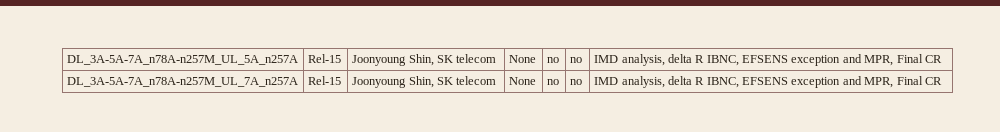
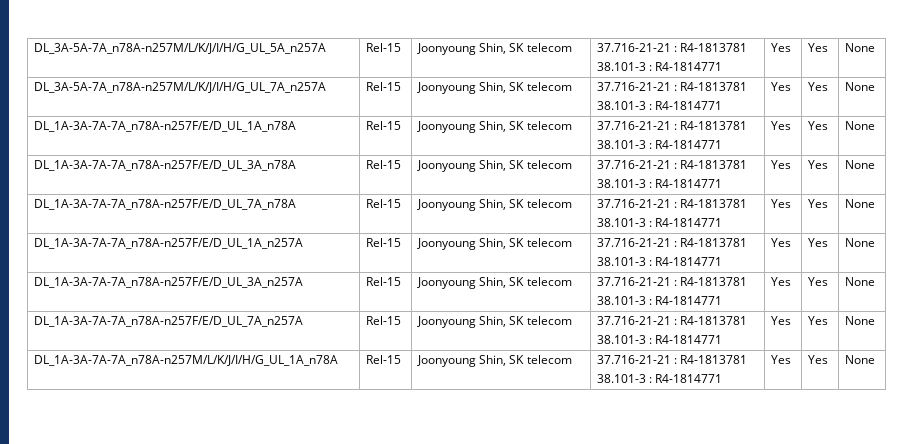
[67,55,299,65] [308,54,342,63] [352,54,497,66] [509,55,537,63] [547,57,560,63] [570,57,583,63] [594,54,942,66] [67,77,299,87] [308,76,342,85] [352,76,497,88] [509,77,537,85] [547,79,560,85] [570,79,583,85] [594,76,942,88] DL_3A-5A-7A_n78A-n257M_UL_5A_n257A | Rel-15 | Joonyoung Shin, SK telecom | None | no | no | IMD analysis, delta R IBNC, EFSENS exception and MPR, Final CR // DL_3A-5A-7A_n78A-n257M_UL_7A_n257A | Rel-15 | Joonyoung Shin, SK telecom | None | no | no | IMD analysis, delta R IBNC, EFSENS exception and MPR, Final CR -> [34,43,327,54] [366,43,402,52] [417,43,572,55] [597,43,748,52] [597,62,723,71] [771,43,792,52] [808,43,829,52] [845,43,876,52] [34,82,327,93] [366,82,402,91] [417,82,572,94] [597,82,748,91] [597,101,723,110] [771,82,792,91] [808,82,829,91] [845,82,876,91] [34,121,297,132] [366,121,402,130] [417,121,572,133] [597,121,748,130] [597,140,723,149] [771,121,792,130] [808,121,829,130] [845,121,876,130] [34,160,297,171] [366,160,402,169] [417,160,572,172] [597,160,748,169] [597,179,723,188] [771,160,792,169] [808,160,829,169] [845,160,876,169] [34,199,297,210] [366,199,402,208] [417,199,572,211] [597,199,748,208] [597,218,723,227] [771,199,792,208] [808,199,829,208] [845,199,876,208] [34,238,304,249] [366,238,402,247] [417,238,572,250] [597,238,748,247] [597,257,723,266] [771,238,792,247] [808,238,829,247] [845,238,876,247] [34,277,304,288] [366,277,402,286] [417,277,572,289] [597,277,748,286] [597,296,723,305] [771,277,792,286] [808,277,829,286] [845,277,876,286] [34,316,304,327] [366,316,402,325] [417,316,572,328] [597,316,748,325] [597,335,723,344] [771,316,792,325] [808,316,829,325] [845,316,876,325] [34,355,339,366] [366,355,402,364] [417,355,572,367] [597,355,748,364] [597,374,723,383] [771,355,792,364] [808,355,829,364] [845,355,876,364] DL_3A-5A-7A_n78A-n257M/L/K/J/I/H/G_UL_5A_n257A | Rel-15 | Joonyoung Shin, SK telecom | 37.716-21-21 : R4-1813781 // 38.101-3 : R4-1814771 | Yes | Yes | None // DL_3A-5A-7A_n78A-n257M/L/K/J/I/H/G_UL_7A_n257A | Rel-15 | Joonyoung Shin, SK telecom | 37.716-21-21 : R4-1813781 // 38.101-3 : R4-1814771 | Yes | Yes | None // DL_1A-3A-7A-7A_n78A-n257F/E/D_UL_1A_n78A | Rel-15 | Joonyoung Shin, SK telecom | 37.716-21-21 : R4-1813781 // 38.101-3 : R4-1814771 | Yes | Yes | None // DL_1A-3A-7A-7A_n78A-n257F/E/D_UL_3A_n78A | Rel-15 | Joonyoung Shin, SK telecom | 37.716-21-21 : R4-1813781 // 38.101-3 : R4-1814771 | Yes | Yes | None // DL_1A-3A-7A-7A_n78A-n257F/E/D_UL_7A_n78A | Rel-15 | Joonyoung Shin, SK telecom | 37.716-21-21 : R4-1813781 // 38.101-3 : R4-1814771 | Yes | Yes | None // DL_1A-3A-7A-7A_n78A-n257F/E/D_UL_1A_n257A | Rel-15 | Joonyoung Shin, SK telecom | 37.716-21-21 : R4-1813781 // 38.101-3 : R4-1814771 | Yes | Yes | None // DL_1A-3A-7A-7A_n78A-n257F/E/D_UL_3A_n257A | Rel-15 | Joonyoung Shin, SK telecom | 37.716-21-21 : R4-1813781 // 38.101-3 : R4-1814771 | Yes | Yes | None // DL_1A-3A-7A-7A_n78A-n257F/E/D_UL_7A_n257A | Rel-15 | Joonyoung Shin, SK telecom | 37.716-21-21 : R4-1813781 // 38.101-3 : R4-1814771 | Yes | Yes | None // DL_1A-3A-7A-7A_n78A-n257M/L/K/J/I/H/G_UL_1A_n78A | Rel-15 | Joonyoung Shin, SK telecom | 37.716-21-21 : R4-1813781 // 38.101-3 : R4-1814771 | Yes | Yes | None

